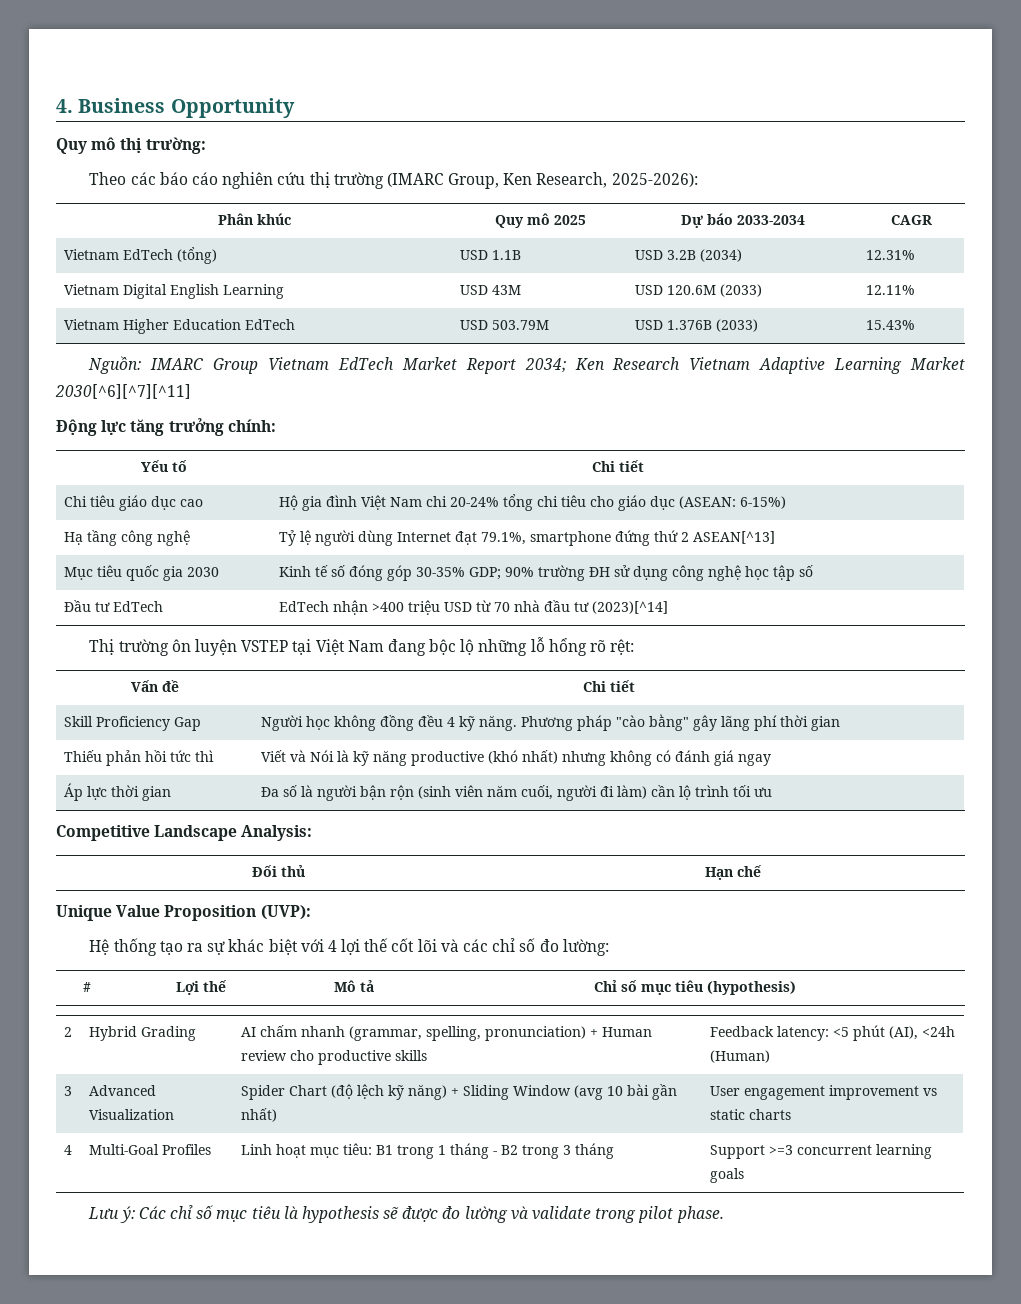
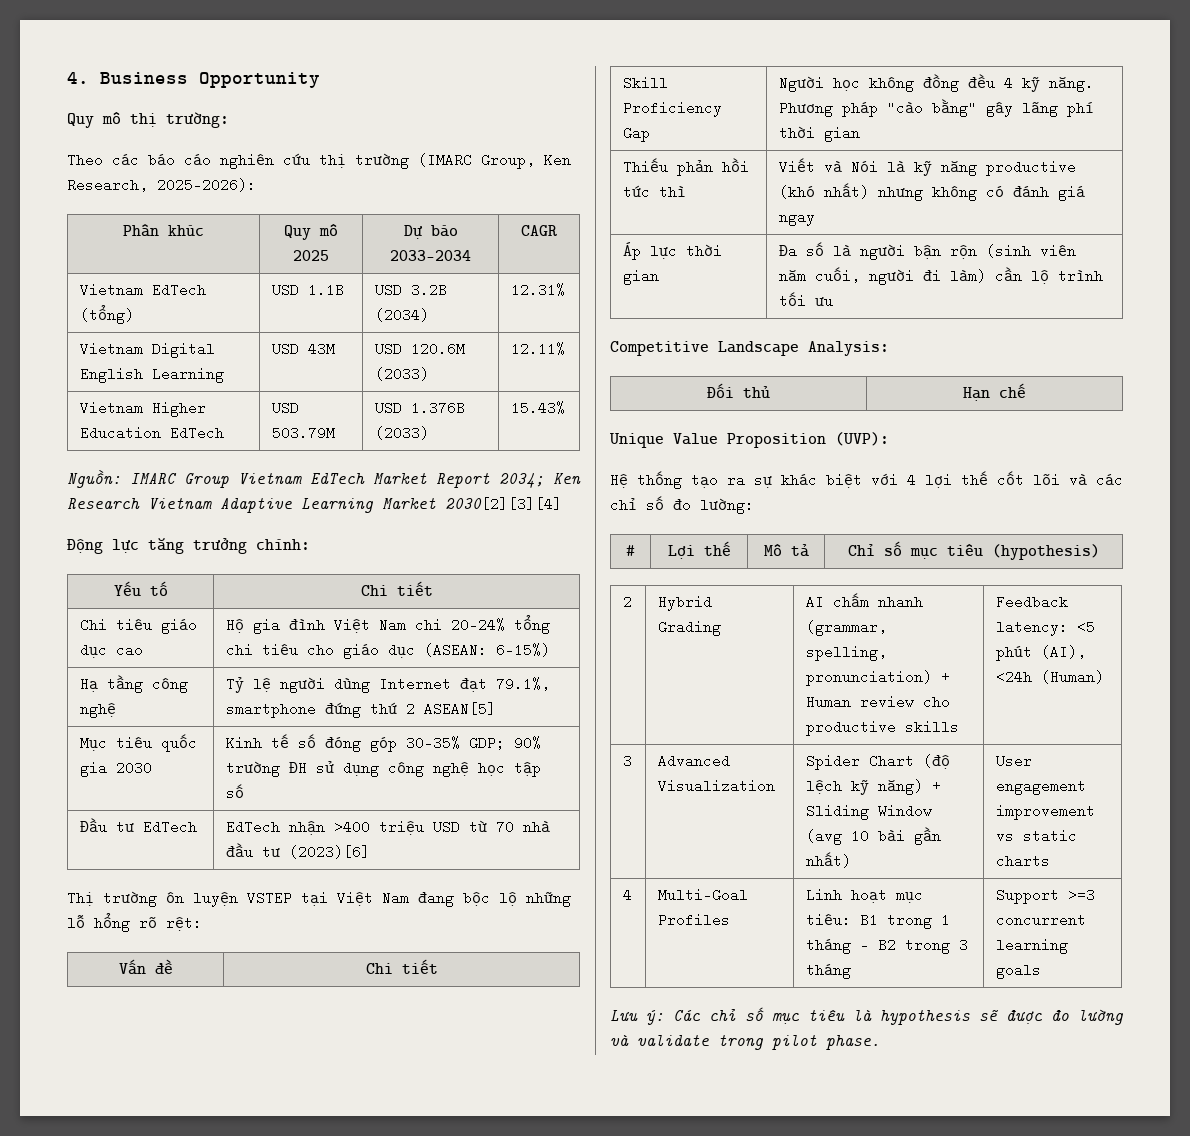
[55,384,191,399] 2030[^6][^7][^11] -> [445,497,562,511] 2030[2][3][4]
[693,531,776,544] ASEAN[^13] -> [423,702,496,716] ASEAN[5]
[592,601,669,614] (2023)[^14] -> [288,845,370,859] (2023)[6]

